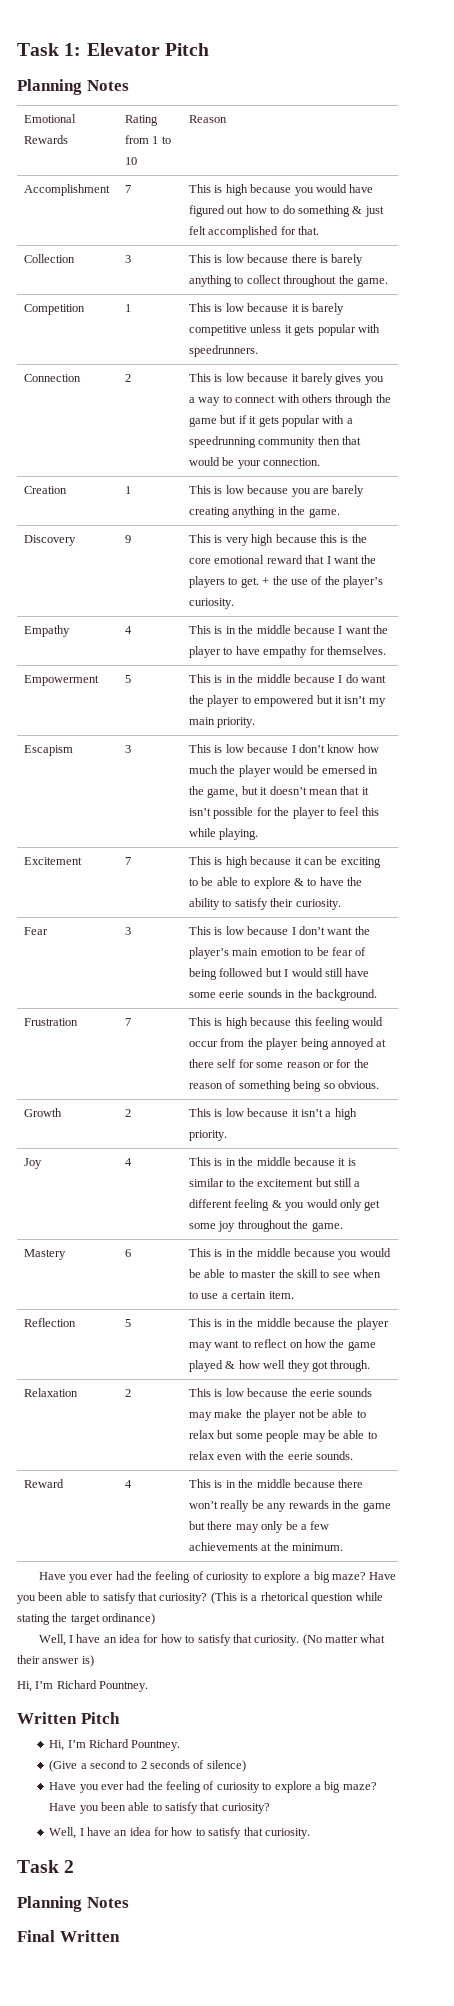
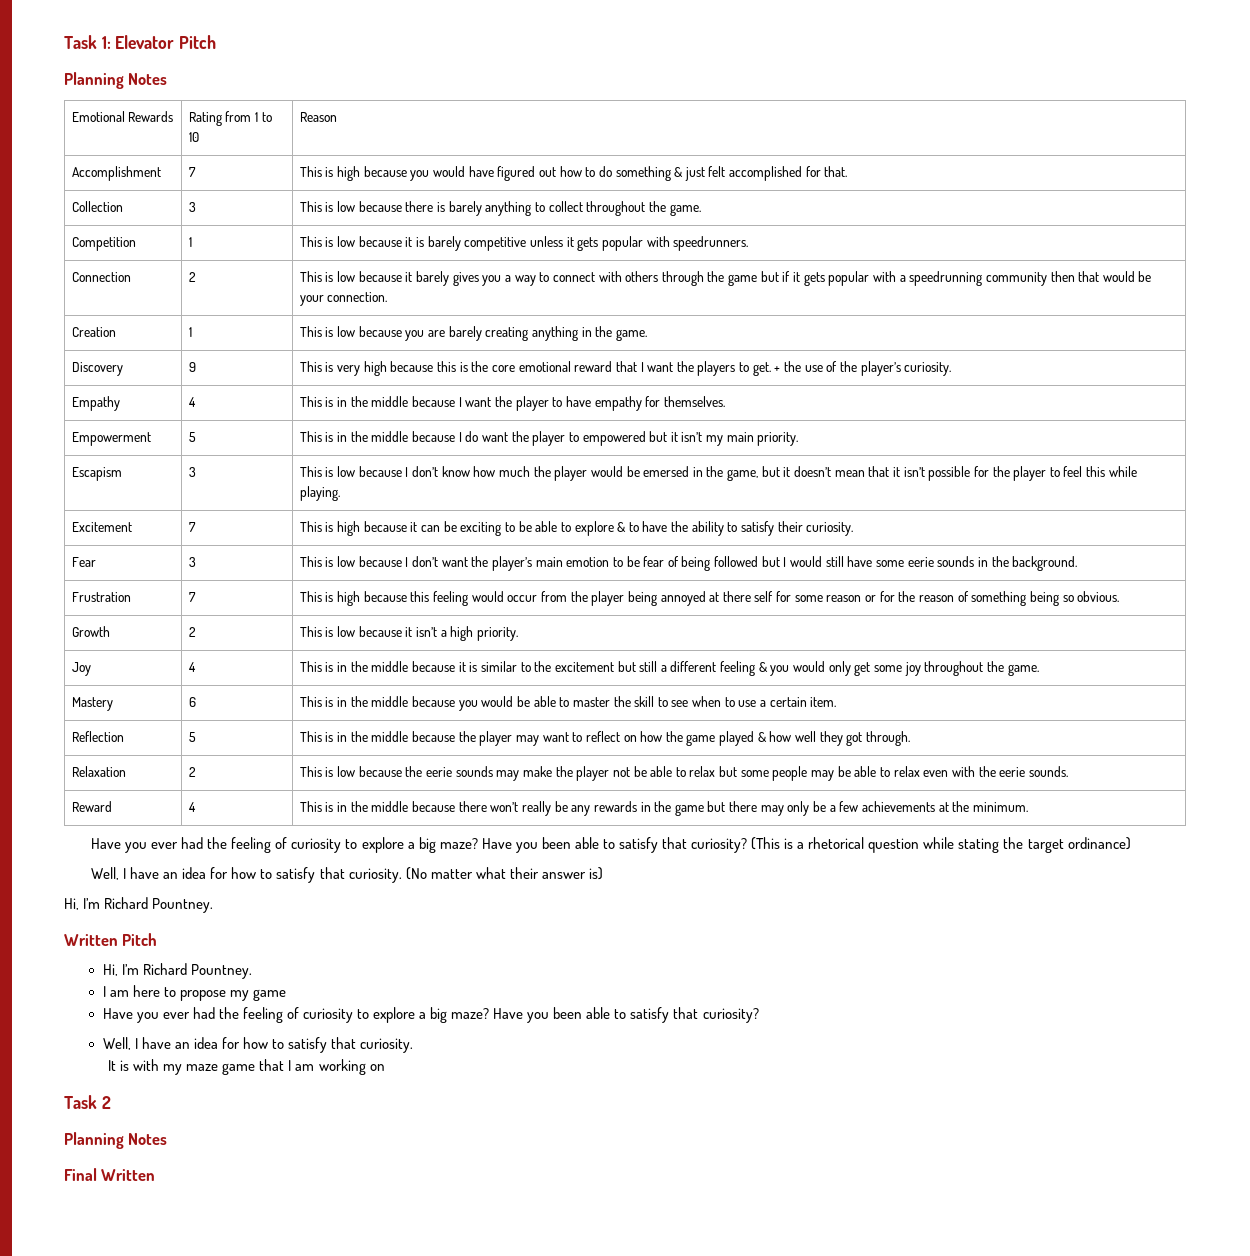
[49,1760,246,1772] (Give a second to 2 seconds of silence) -> [102,985,286,1001] I am here to propose my game
(310, 1833) none -> [108,1059,385,1075] // It is with my maze game that I am working on

